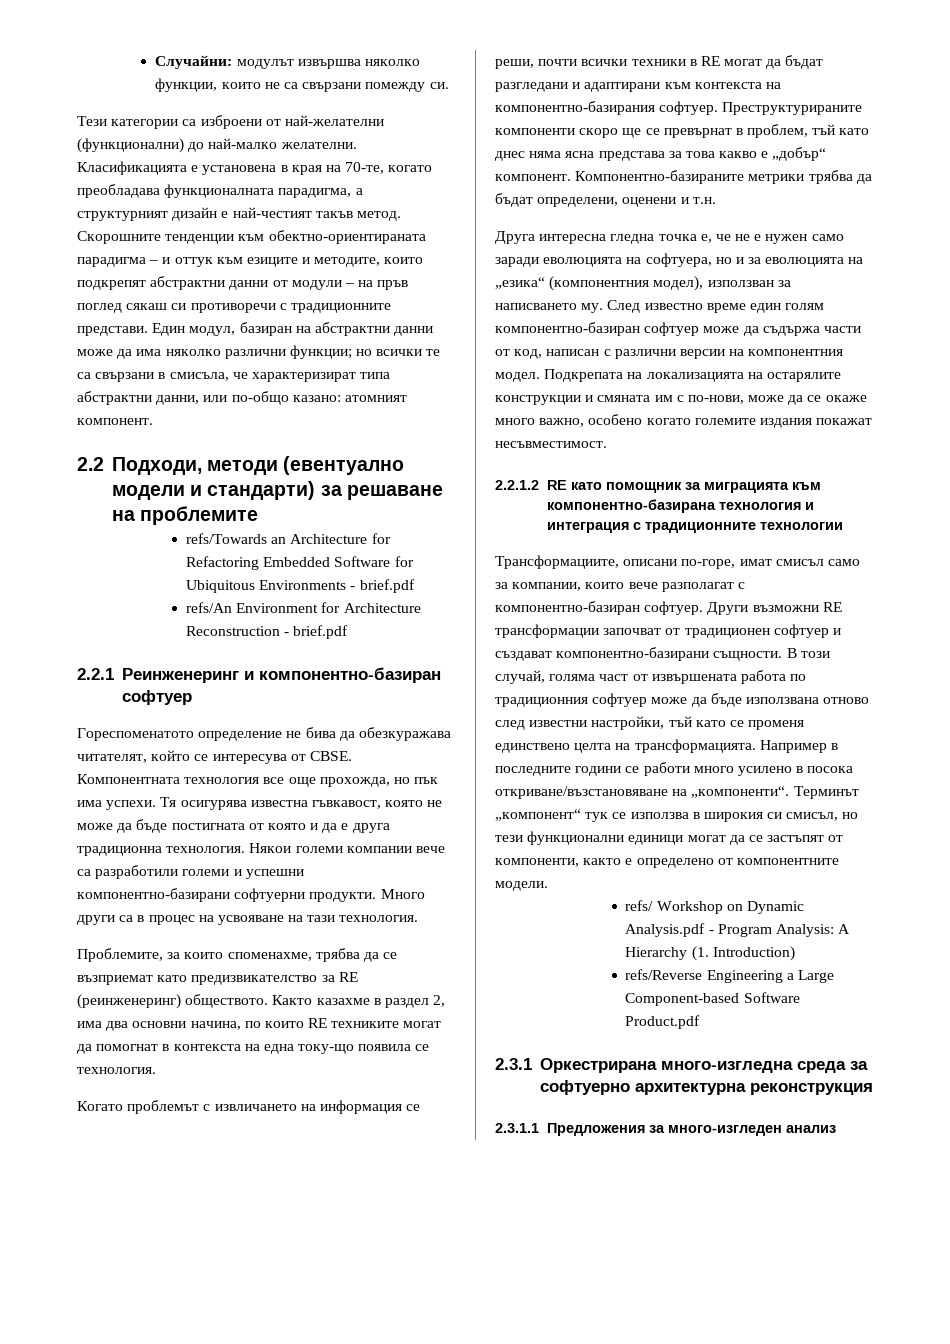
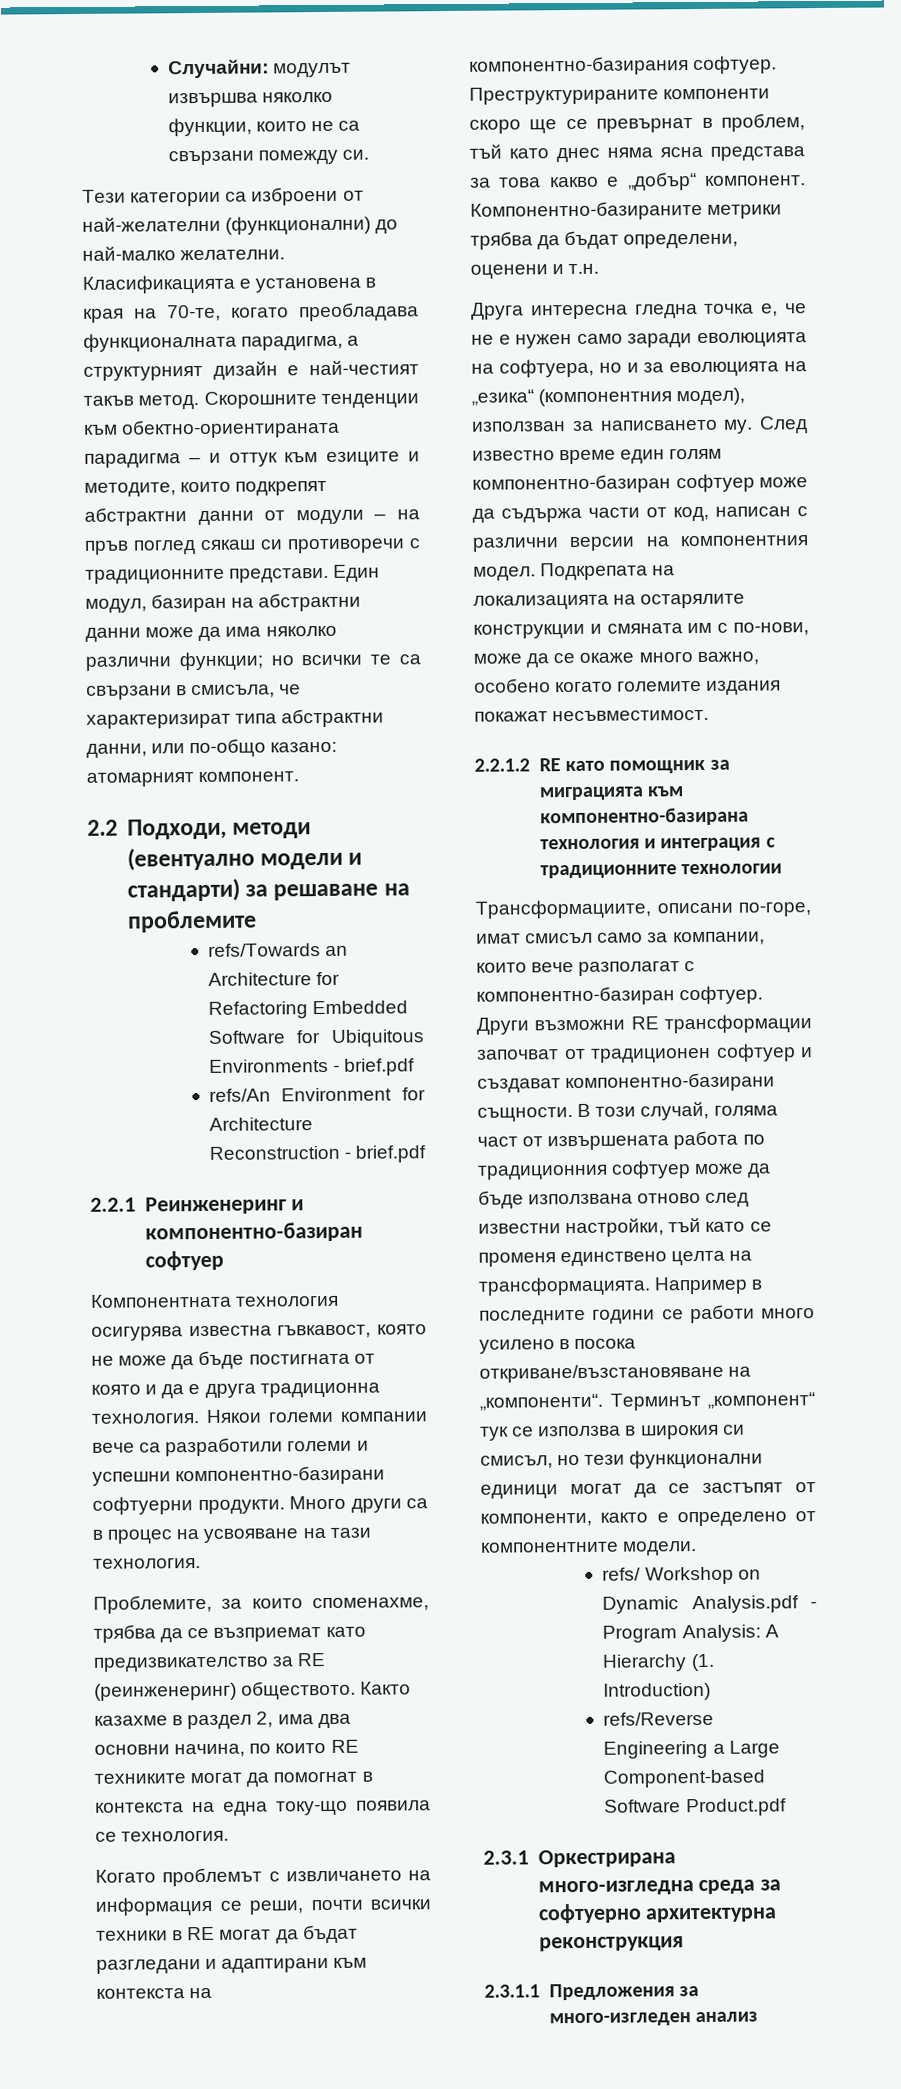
[344,395,407,402] атомният -> [86,772,194,787] атомарният
[77,727,451,741] [77,750,352,764] [77,774,439,787] [77,797,177,810] Гореспоменатото определение не бива да обезкуражава читателят, който се интересува от CBSE. Компонентната технология все още прохожда, но пък има успехи. Тя -> [90,1293,340,1308] Компонентната технология

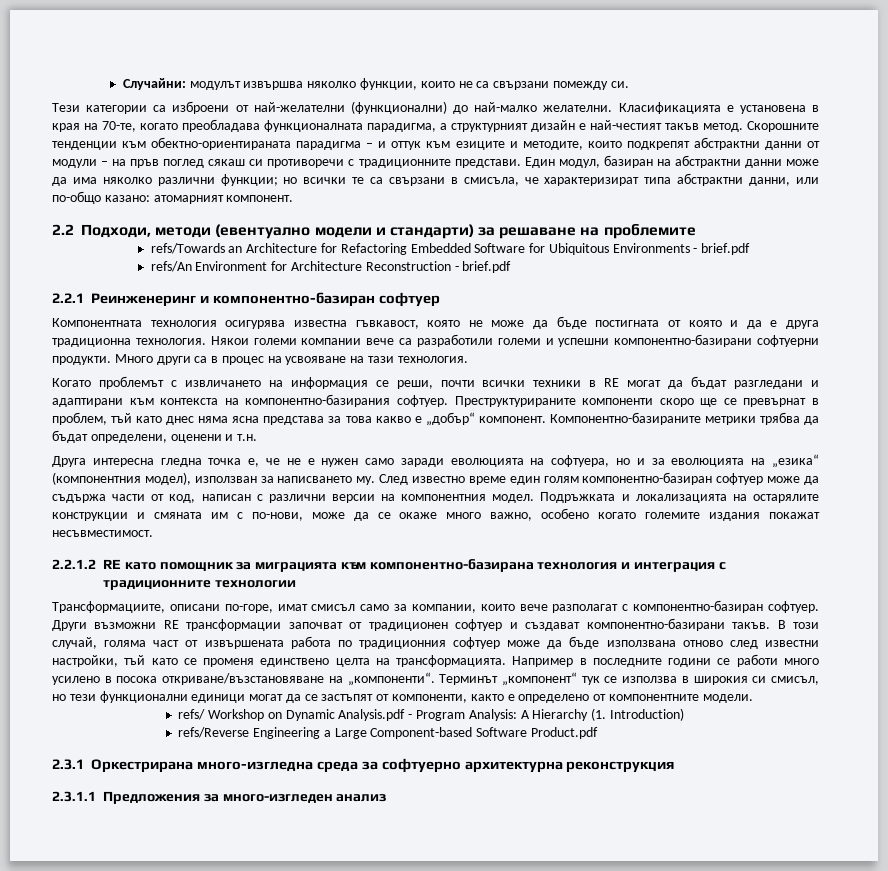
[93,1594,429,1614] [93,1624,366,1643] [93,1653,326,1672] [94,1680,412,1701] [94,1711,351,1730] [94,1739,359,1758] [94,1771,373,1787] [95,1800,431,1816] [95,1830,230,1842] // Проблемите, за които споменахме, трябва да се възприемат като предизвикателство за RE (реинженеринг) обществото. Както казахме в раздел 2, има два основни начина, по които RE техниките могат да помогнат в контекста на една току-що появила се технология. -> (468, 359) none
[540,562,676,581] Подкрепата на -> [540,492,630,503] Подръжката и
[477,1107,573,1122] същности. -> [732,622,771,629] такъв.

